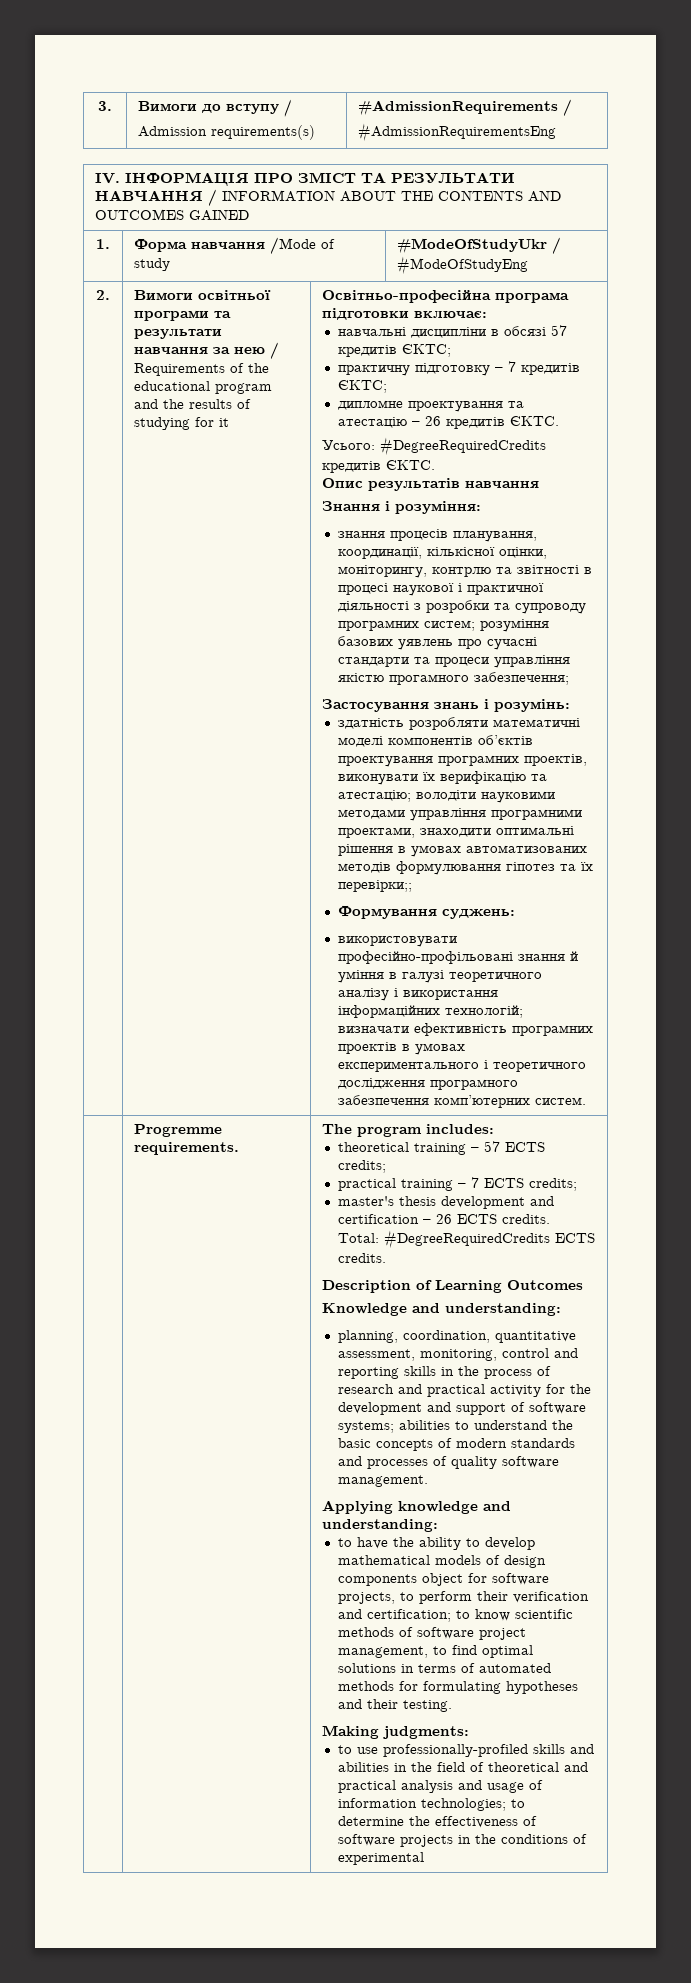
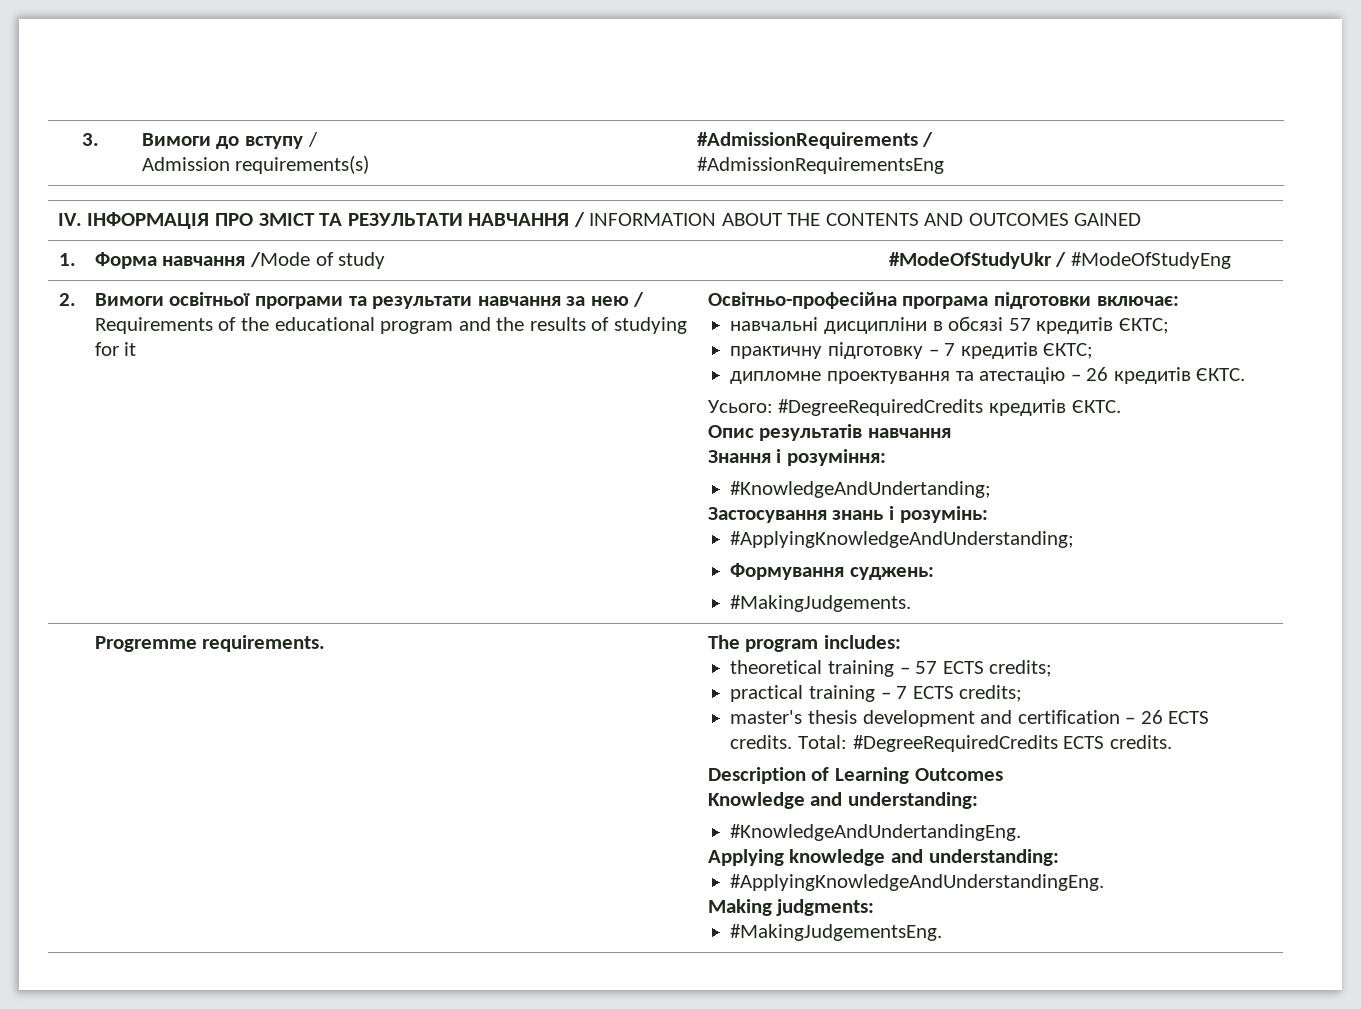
[338,529,538,542] [338,547,548,559] [338,565,593,578] [338,583,545,596] [338,600,587,614] [338,619,550,632] [338,636,538,650] [338,655,571,668] [338,672,570,685] [322,699,571,712] [338,717,581,730] [338,735,534,747] [338,754,588,767] [338,771,548,785] [338,790,556,803] [338,808,583,821] [338,826,575,838] [338,844,588,857] [338,861,594,875] [338,880,413,892] [338,905,516,919] [338,936,458,947] [338,951,579,964] [338,970,543,983] [338,988,499,1001] [338,1005,524,1018] [338,1023,594,1036] [338,1042,466,1055] [338,1060,587,1072] [338,1078,519,1090] [338,1095,587,1108] знання процесів планування, координації, кількісної оцінки, моніторингу, контрлю та звітності в процесі наукової і практичної діяльності з розробки та супроводу програмних систем; розуміння базових уявлень про сучасні стандарти та процеси управління якістю прогамного забезпечення; // Застосування знань і розумінь: // здатність розробляти математичні моделі компонентів об’єктів проектування програмних проектів, виконувати їх верифікацію та атестацію; володіти науковими методами управління програмними проектами, знаходити оптимальні рішення в умовах автоматизованих методів формулювання гіпотез та їх перевірки;; // Формування суджень: // використовувати професійно-профільовані знання й уміння в галузі теоретичного аналізу і використання інформаційних технологій; визначати ефективність програмних проектів в умовах експериментального і теоретичного дослідження програмного забезпечення комп’ютерних систем. -> [730,481,992,498] [707,506,988,523] [730,531,1075,548] [730,563,934,580] [730,595,912,612] #KnowledgeAndUndertanding; // Застосування знань і розумінь: // #ApplyingKnowledgeAndUnderstanding; // Формування суджень: // #MakingJudgements.
[338,1330,577,1343] [338,1348,579,1361] [338,1366,552,1379] [338,1384,592,1397] [338,1402,587,1415] [338,1420,574,1433] [338,1438,576,1451] [338,1456,560,1469] [338,1475,429,1487] [322,1500,512,1514] [322,1519,439,1532] [338,1537,536,1550] [338,1555,547,1568] [338,1573,550,1586] [338,1591,590,1604] [338,1609,574,1622] [338,1627,527,1640] [338,1645,534,1658] [338,1663,552,1673] [338,1681,579,1694] [338,1699,453,1712] [322,1725,470,1739] [338,1744,595,1757] [338,1762,589,1772] [338,1780,544,1793] [338,1798,526,1811] [338,1816,538,1828] [338,1834,588,1847] [338,1852,425,1865] planning, coordination, quantitative assessment, monitoring, control and reporting skills in the process of research and practical activity for the development and support of software systems; abilities to understand the basic concepts of modern standards and processes of quality software management. // Applying knowledge and understanding: // to have the ability to develop mathematical models of design components object for software projects, to perform their verification and certification; to know scientific methods of software project management, to find optimal solutions in terms of automated methods for formulating hypotheses and their testing. // Making judgments: // to use professionally-profiled skills and abilities in the field of theoretical and practical analysis and usage of information technologies; to determine the effectiveness of software projects in the conditions of experimental -> [730,824,1022,841] [707,849,1059,866] [730,874,1105,891] [707,899,875,916] [730,924,943,941] #KnowledgeAndUndertandingEng. // Applying knowledge and understanding: // #ApplyingKnowledgeAndUnderstandingEng. // Making judgments: // #MakingJudgementsEng.

